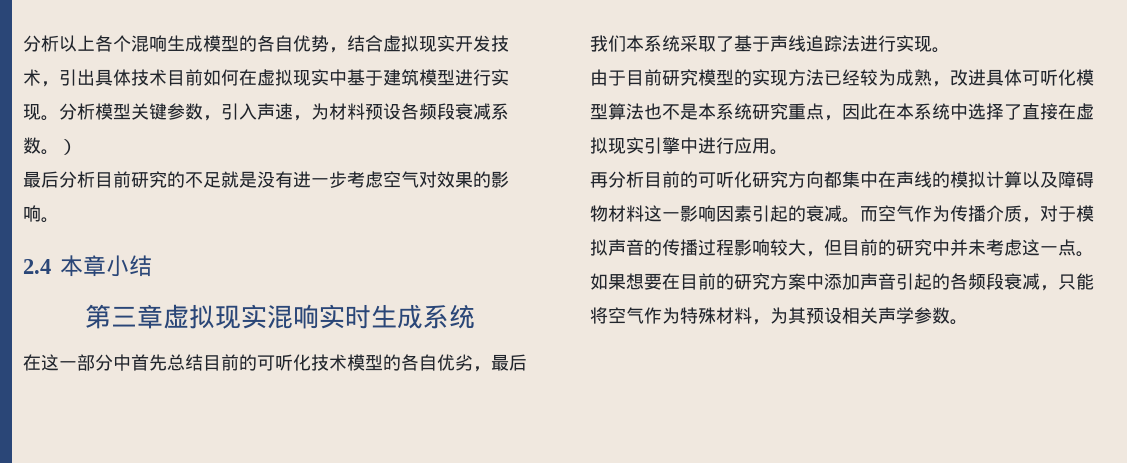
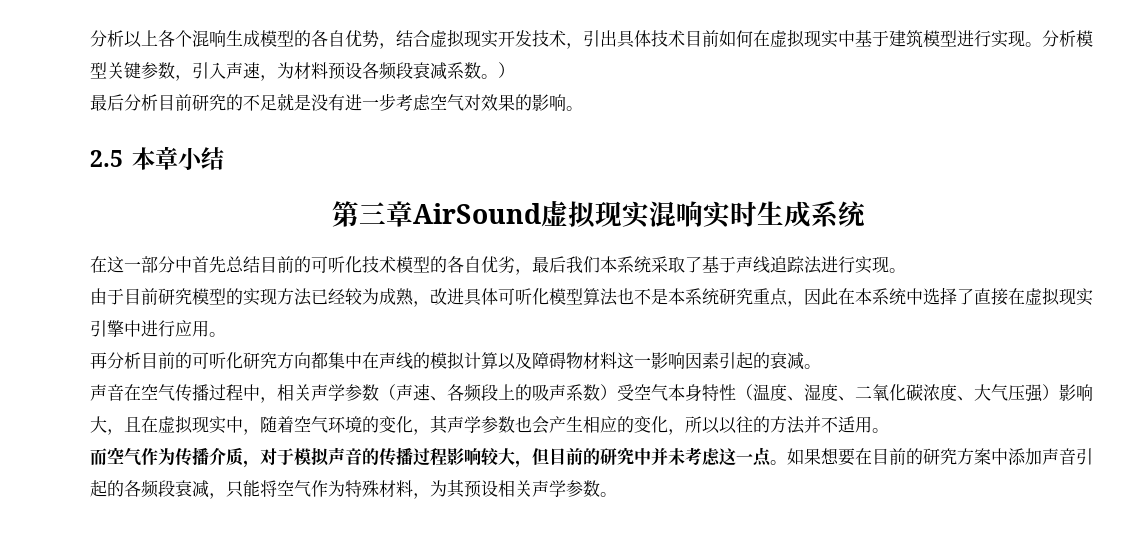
[23,259,51,274] 2.4 -> [90,150,123,167] 2.5
(163, 316) none -> [412,203,541,224] AirSound
(860, 220) none -> [90,384,1093,403] [90,415,889,435] // 声音在空气传播过程中，相关声学参数（声速、各频段上的吸声系数）受空气本身特性（温度、湿度、二氧化碳浓度、大气压强）影响大，且在虚拟现实中，随着空气环境的变化，其声学参数也会产生相应的变化，所以以往的方法并不适用。 //

